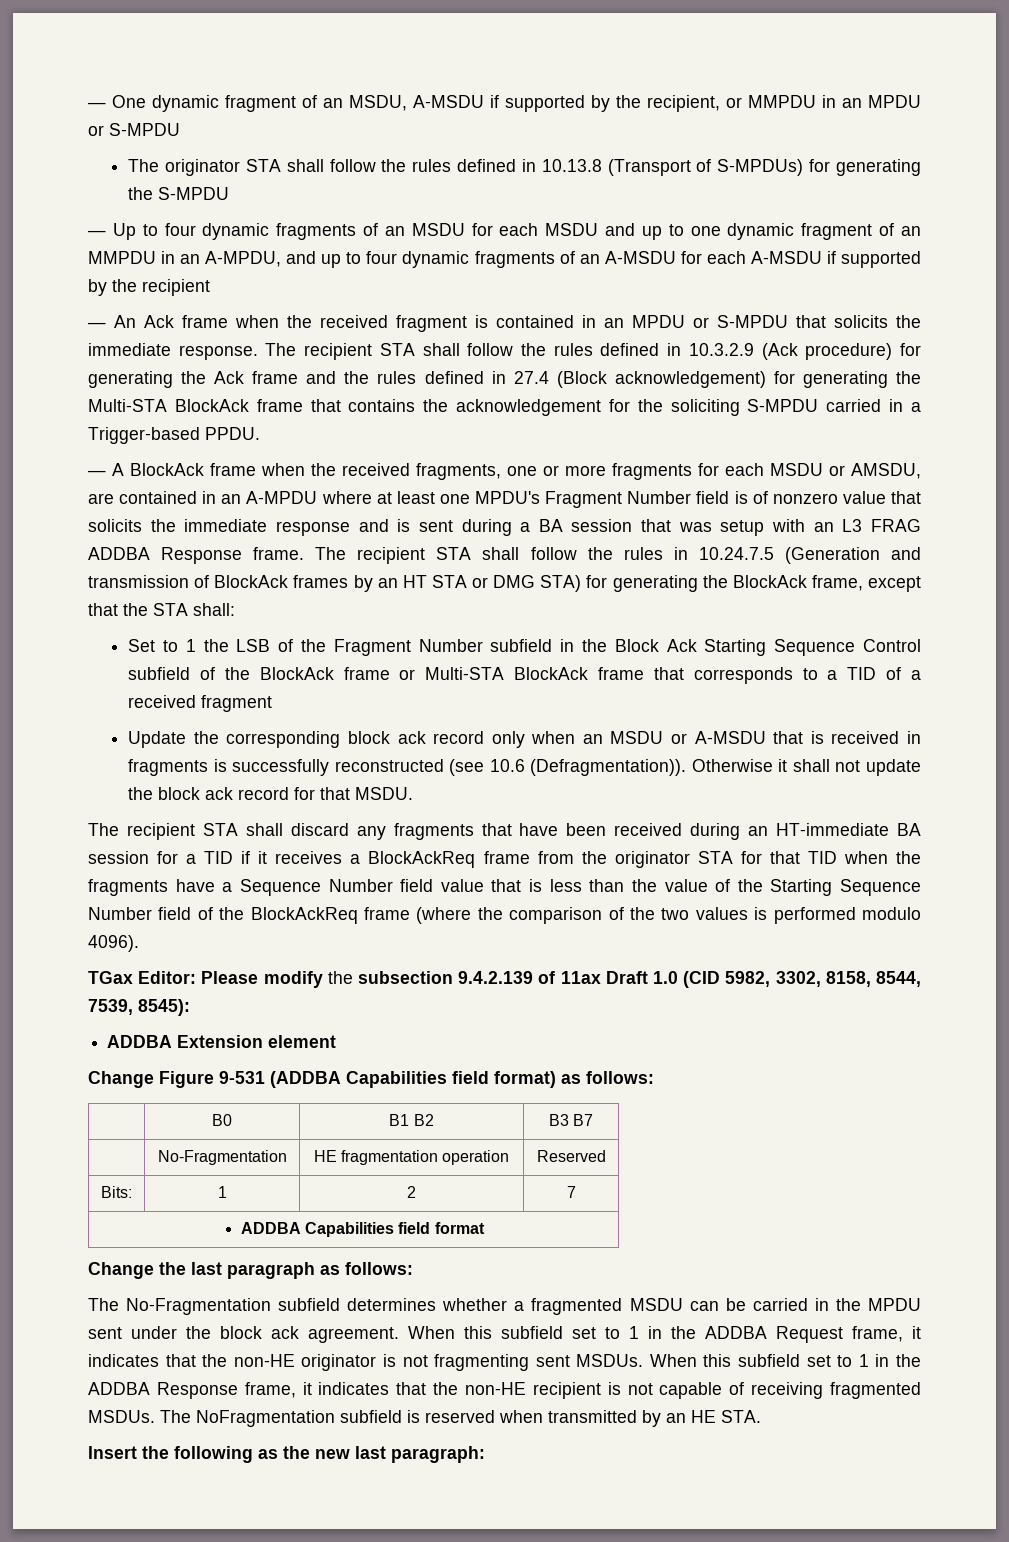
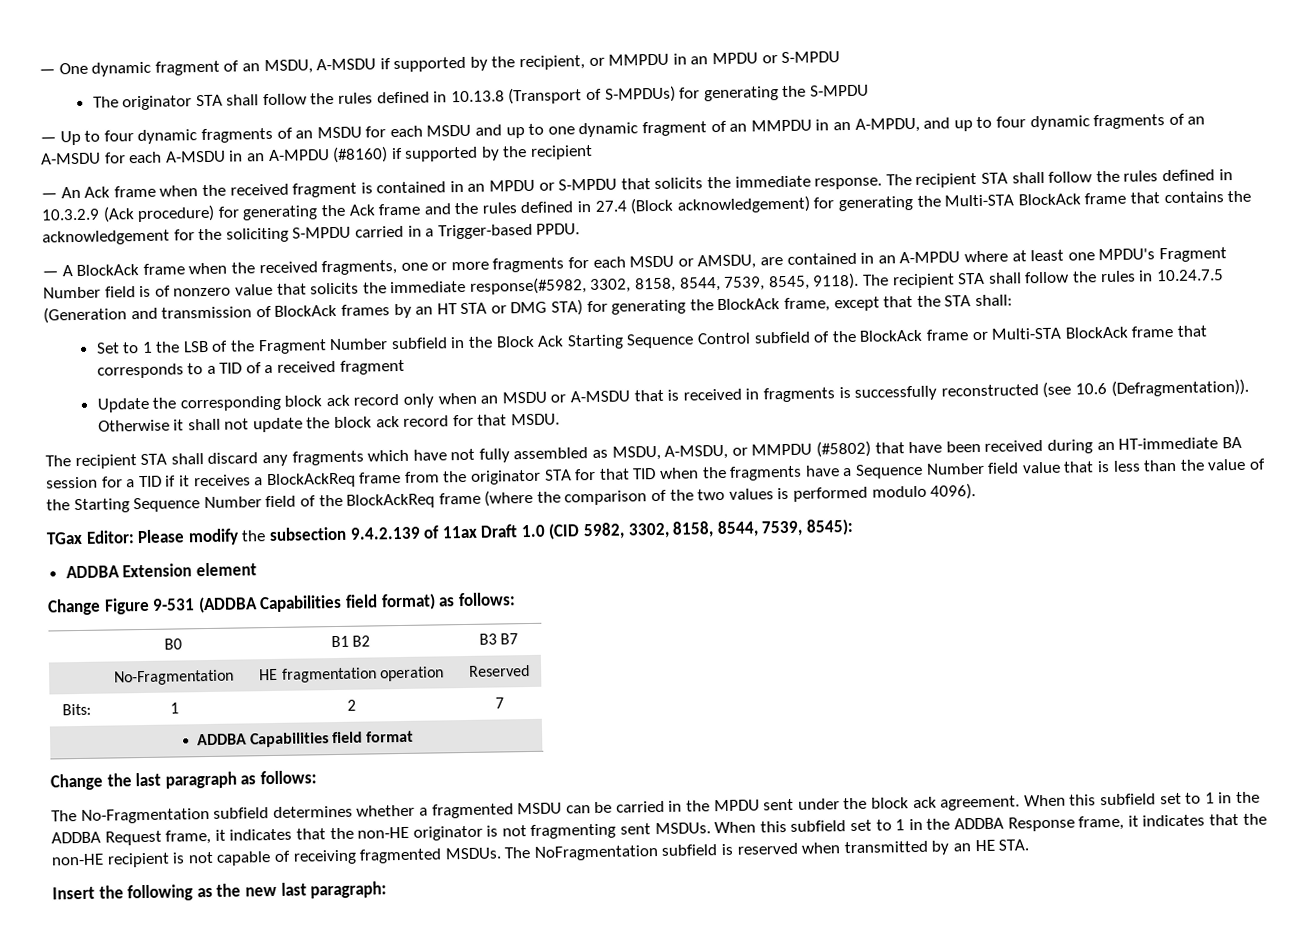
(822, 257) none -> [228,146,389,163] in an A-MPDU (#8160)
[275,519,921,536] [88,547,305,564] response and is sent during a BA session that was setup with an L3 FRAG ADDBA Response frame. -> [469,272,860,295] response(#5982, 3302, 8158, 8544, 7539, 8545, 9118).
(474, 831) none -> [367,440,872,463] which have not fully assembled as MSDU, A-MSDU, or MMPDU (#5802)

